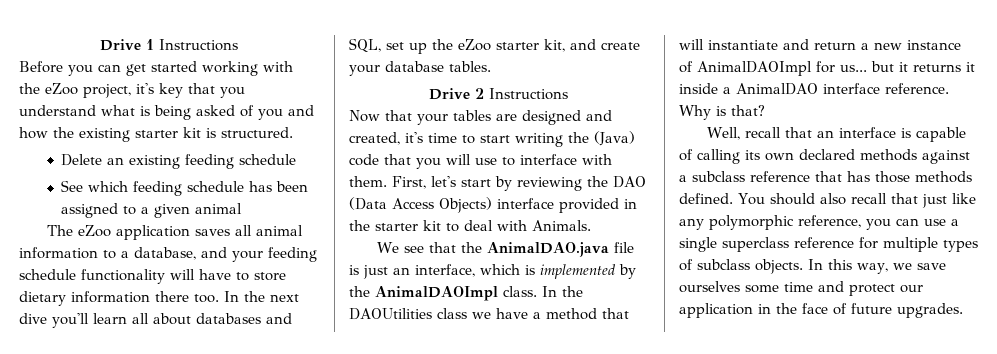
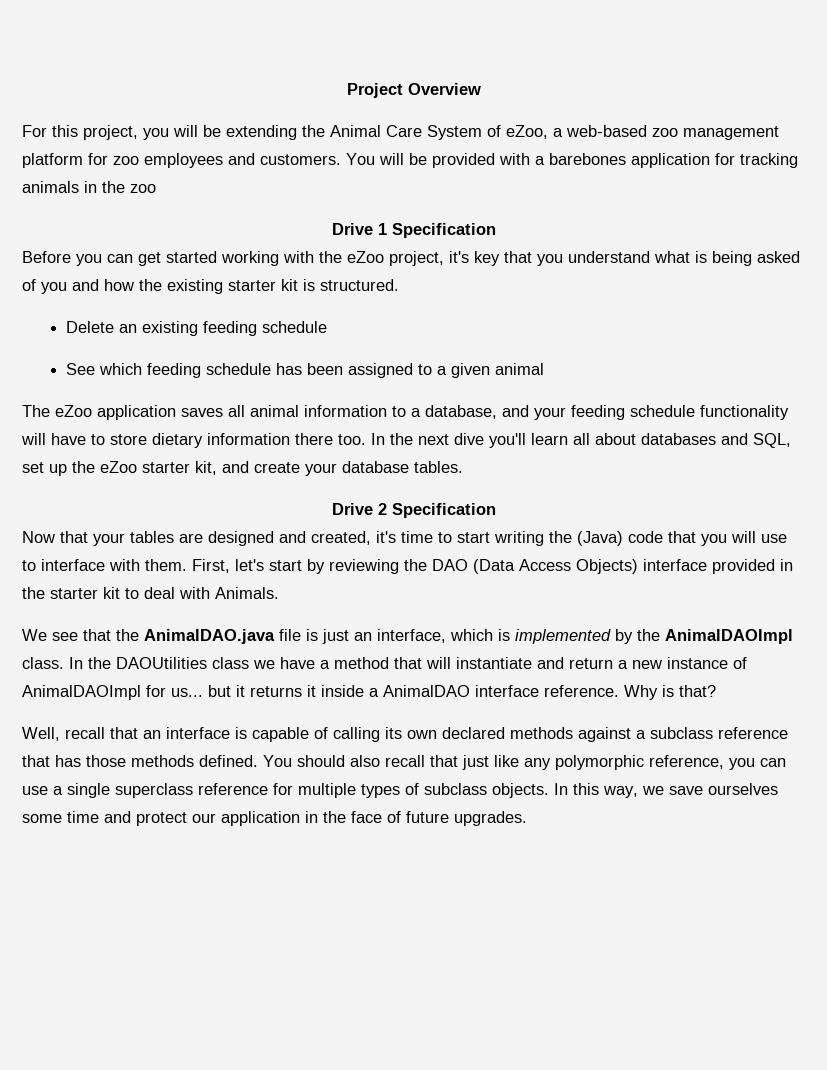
(99, 45) none -> [346,83,481,98] [22,125,779,140] [22,153,798,168] [22,181,156,193] Project Overview // For this project, you will be extending the Animal Care System of eZoo, a web-based zoo management platform for zoo employees and customers. You will be provided with a barebones application for tracking animals in the zoo //
[158,39,238,51] Instructions -> [391,223,496,238] Specification
[489,88,568,100] Instructions -> [391,503,496,518] Specification

